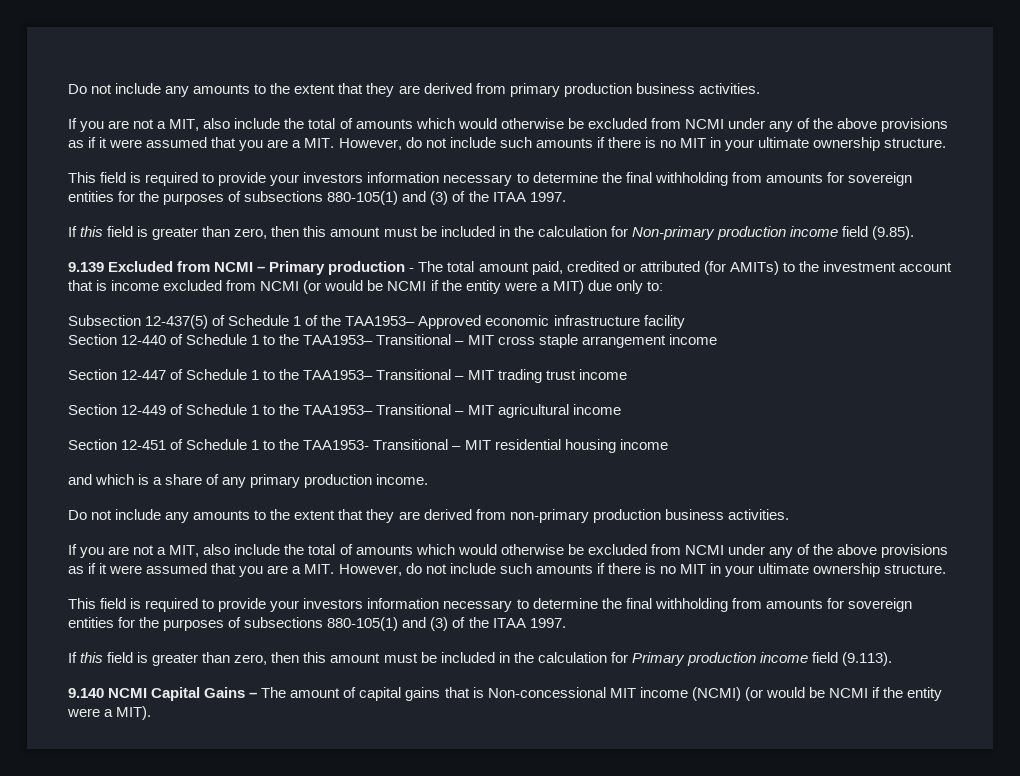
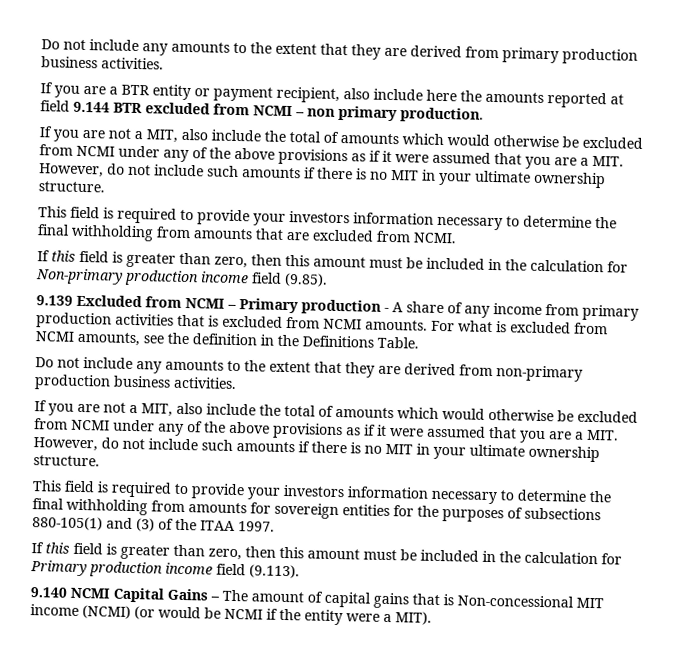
(760, 88) none -> [40,82,624,109] [40,100,484,123] // If you are a BTR entity or payment recipient, also include here the amounts reported at field 9.144 BTR excluded from NCMI – non primary production.
[826,172,912,186] [68,191,566,205] for sovereign entities for the purposes of subsections 880-105(1) and (3) of the ITAA 1997. -> [255,228,456,244] that are excluded from NCMI.
[418,261,952,275] [68,280,663,294] [68,315,685,329] [68,334,717,348] [68,369,627,383] [68,404,621,418] [68,439,668,453] [68,474,429,488] The total amount paid, credited or attributed (for AMITs) to the investment account that is income excluded from NCMI (or would be NCMI if the entity were a MIT) due only to: // Subsection 12-437(5) of Schedule 1 of the TAA1953– Approved economic infrastructure facility // Section 12-440 of Schedule 1 to the TAA1953– Transitional – MIT cross staple arrangement income // Section 12-447 of Schedule 1 to the TAA1953– Transitional – MIT trading trust income // Section 12-449 of Schedule 1 to the TAA1953– Transitional – MIT agricultural income // Section 12-451 of Schedule 1 to the TAA1953- Transitional – MIT residential housing income // and which is a share of any primary production income. -> [392,301,639,321] [36,312,608,335] [35,331,419,349] A share of any income from primary production activities that is excluded from NCMI amounts. For what is excluded from NCMI amounts, see the definition in the Definitions Table.

